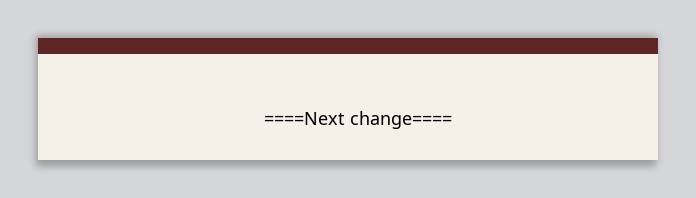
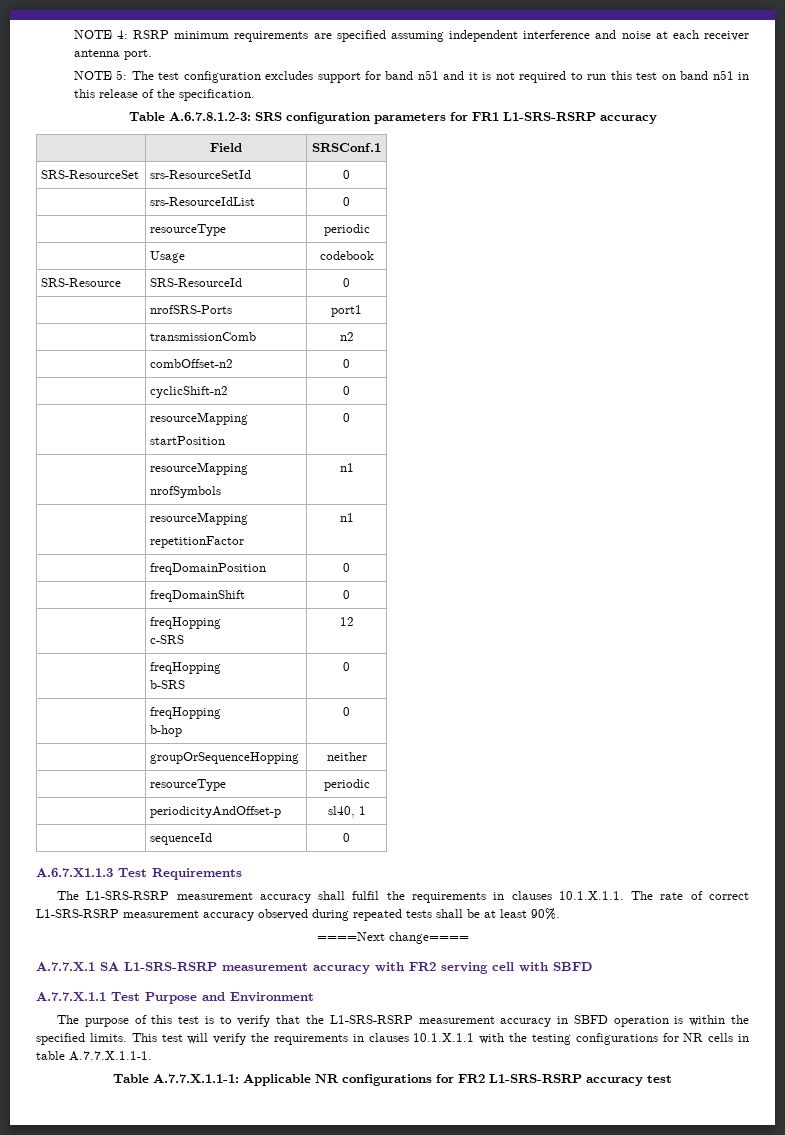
[263,111,452,129] ====Next change==== -> [73,30,749,42] [73,49,152,60] [73,70,749,83] [73,89,255,101] [128,112,657,124] [210,143,243,152] [312,143,381,152] [41,170,140,179] [150,170,252,179] [343,170,350,179] [150,197,256,206] [343,197,350,206] [150,224,227,236] [323,224,370,236] [150,251,186,263] [319,251,374,260] [41,278,122,287] [150,278,243,287] [343,278,350,287] [150,305,233,314] [331,305,362,317] [150,332,257,341] [339,332,354,341] [150,359,234,368] [343,359,350,368] [150,386,229,398] [343,386,350,395] [150,412,249,425] [150,436,226,445] [343,413,350,422] [150,462,249,475] [150,486,222,498] [339,463,354,472] [150,512,249,525] [150,536,245,548] [339,513,354,522] [150,563,267,575] [343,563,350,572] [150,590,246,602] [343,590,350,599] [150,617,222,629] [150,635,185,644] [339,617,354,626] [150,662,222,674] [150,680,186,689] [343,662,350,671] [150,707,222,719] [150,725,183,737] [343,707,350,716] [150,752,300,764] [326,752,367,761] [150,779,227,791] [323,779,370,791] [150,806,282,818] [327,806,366,818] [150,833,213,845] [343,833,350,842] [36,868,242,880] [57,891,749,903] [36,908,560,921] [316,932,469,944] [36,962,592,974] [36,992,314,1004] [57,1015,750,1027] [36,1033,750,1045] [36,1051,152,1061] [113,1074,672,1086] NOTE 4: RSRP minimum requirements are specified assuming independent interference and noise at each receiver antenna port. // NOTE 5: The test configuration excludes support for band n51 and it is not required to run this test on band n51 in this release of the specification. // Table A.6.7.8.1.2-3: SRS configuration parameters for FR1 L1-SRS-RSRP accuracy // | Field | SRSConf.1 // SRS-ResourceSet | srs-ResourceSetId | 0 // | srs-ResourceIdList | 0 // | resourceType | periodic // | Usage | codebook // SRS-Resource | SRS-ResourceId | 0 // | nrofSRS-Ports | port1 // | transmissionComb | n2 // | combOffset-n2 | 0 // | cyclicShift-n2 | 0 // | resourceMapping // startPosition | 0 // | resourceMapping // nrofSymbols | n1 // | resourceMapping // repetitionFactor | n1 // | freqDomainPosition | 0 // | freqDomainShift | 0 // | freqHopping // c-SRS | 12 // | freqHopping // b-SRS | 0 // | freqHopping // b-hop | 0 // | groupOrSequenceHopping | neither // | resourceType | periodic // | periodicityAndOffset-p | sl40, 1 // | sequenceId | 0 // A.6.7.X1.1.3 Test Requirements // The L1-SRS-RSRP measurement accuracy shall fulfil the requirements in clauses 10.1.X.1.1. The rate of correct L1-SRS-RSRP measurement accuracy observed during repeated tests shall be at least 90%. // ====Next change==== // A.7.7.X.1 SA L1-SRS-RSRP measurement accuracy with FR2 serving cell with SBFD // A.7.7.X.1.1 Test Purpose and Environment // The purpose of this test is to verify that the L1-SRS-RSRP measurement accuracy in SBFD operation is within the specified limits. This test will verify the requirements in clauses 10.1.X.1.1 with the testing configurations for NR cells in table A.7.7.X.1.1-1. // Table A.7.7.X.1.1-1: Applicable NR configurations for FR2 L1-SRS-RSRP accuracy test

